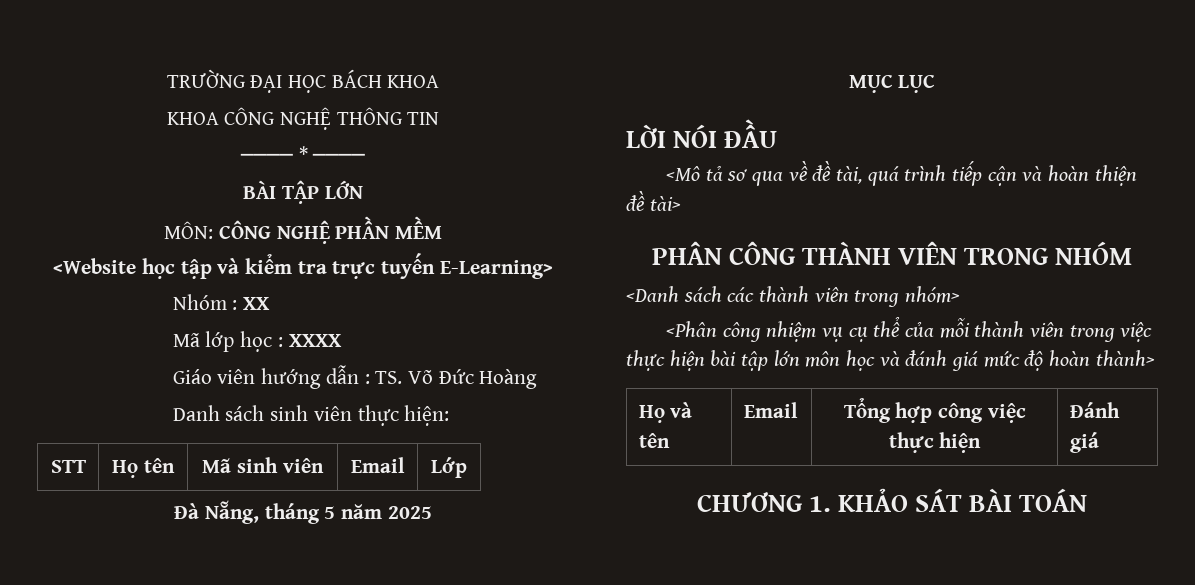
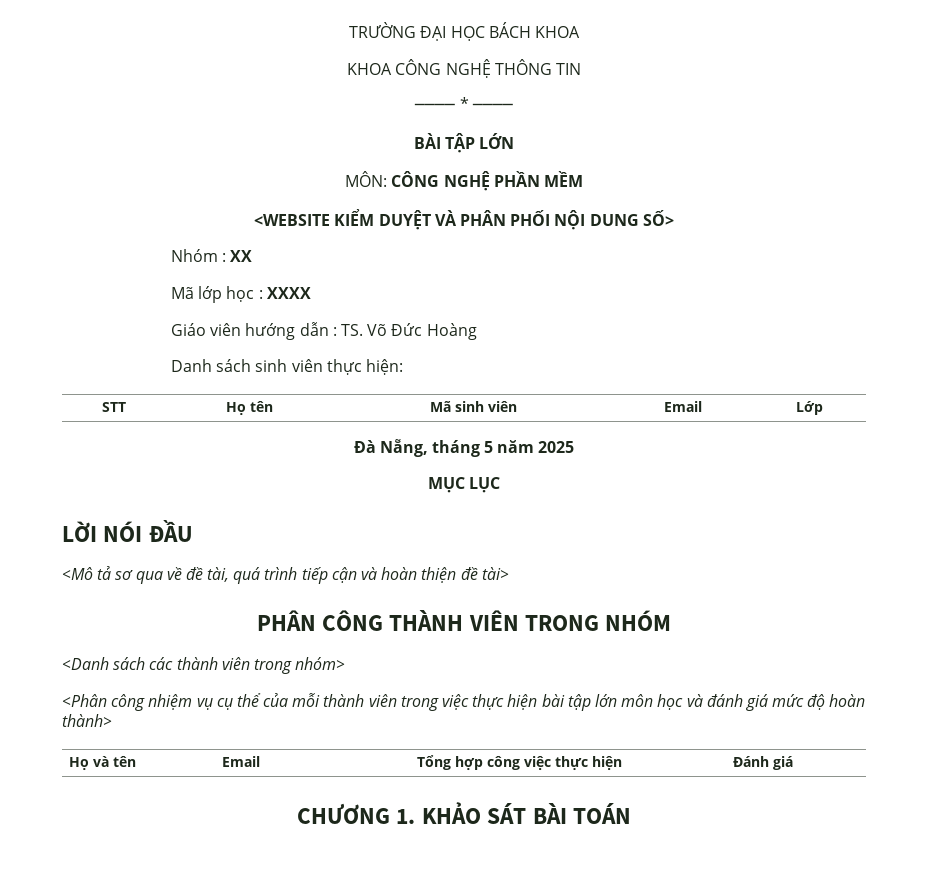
[53,253,553,279] <Website học tập và kiểm tra trực tuyến E-Learning> -> [254,209,674,230] <WEBSITE KIỂM DUYỆT VÀ PHÂN PHỐI NỘI DUNG SỐ>

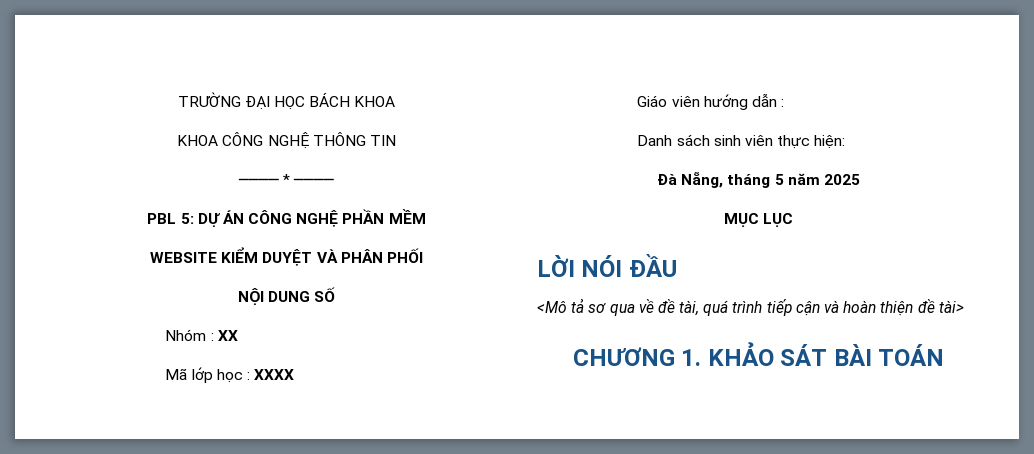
[413,133,515,153] [345,171,388,187] BÀI TẬP LỚN // MÔN: -> [147,210,244,227] PBL 5: DỰ ÁN
[254,214,331,226] <WEBSITE -> [150,252,218,263] WEBSITE
(551, 218) none -> (423, 255) //
[642,210,674,226] SỐ> -> [314,287,336,302] SỐ
[341,323,477,340] TS. Võ Đức Hoàng -> (785, 103) none
[102,402,126,412] [226,401,273,416] [429,401,517,412] [664,401,702,412] [796,401,823,415] // STT | Họ tên | Mã sinh viên | Email | Lớp -> (846, 142) none
[256,610,672,631] [62,657,346,674] [62,693,866,711] [62,714,112,727] [68,756,136,771] [221,756,260,767] [416,755,622,771] [732,756,793,770] // PHÂN CÔNG THÀNH VIÊN TRONG NHÓM // <Danh sách các thành viên trong nhóm> // <Phân công nhiệm vụ cụ thể của mỗi thành viên trong việc thực hiện bài tập lớn môn học và đánh giá mức độ hoàn thành> // Họ và tên | Email | Tổng hợp công việc thực hiện | Đánh giá -> (964, 306) none

